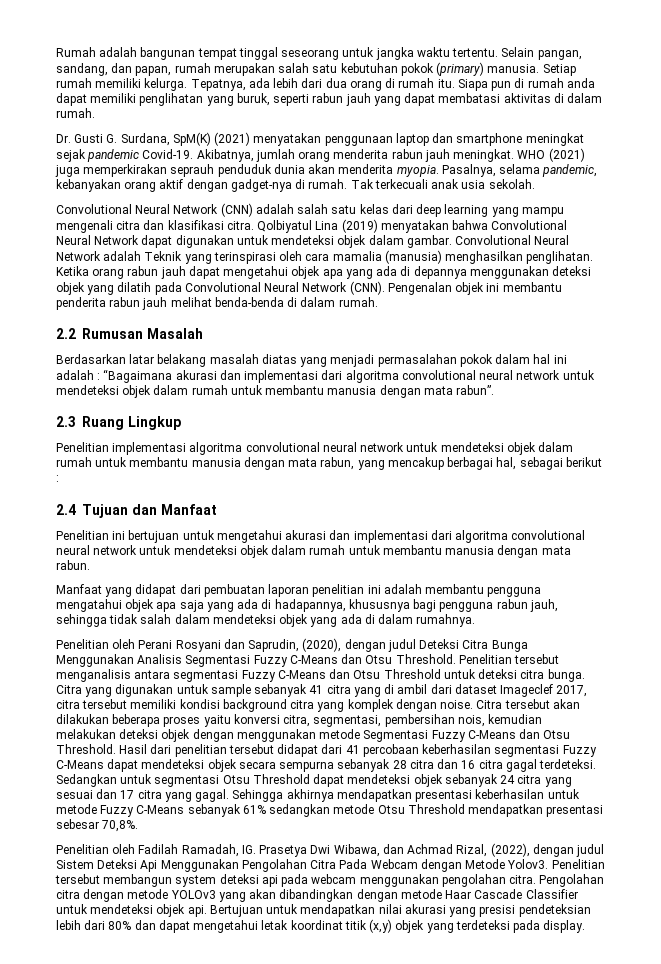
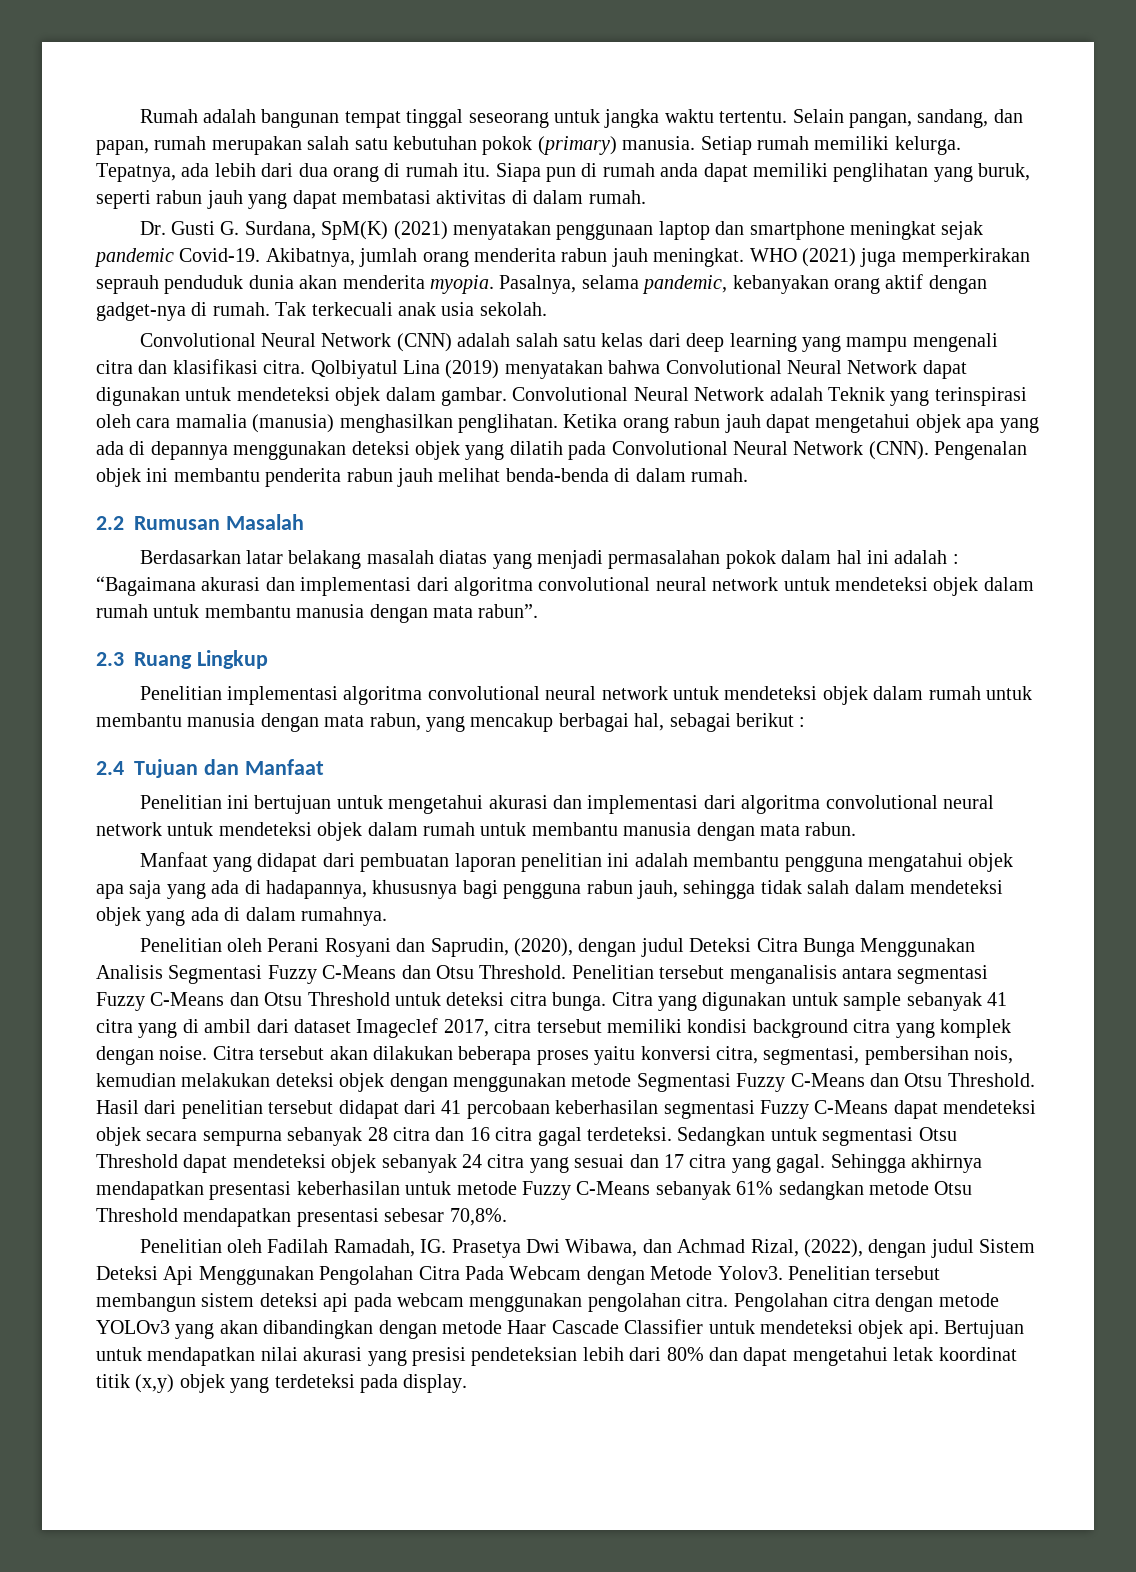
[175,875,217,887] system -> [201,1293,255,1307] sistem

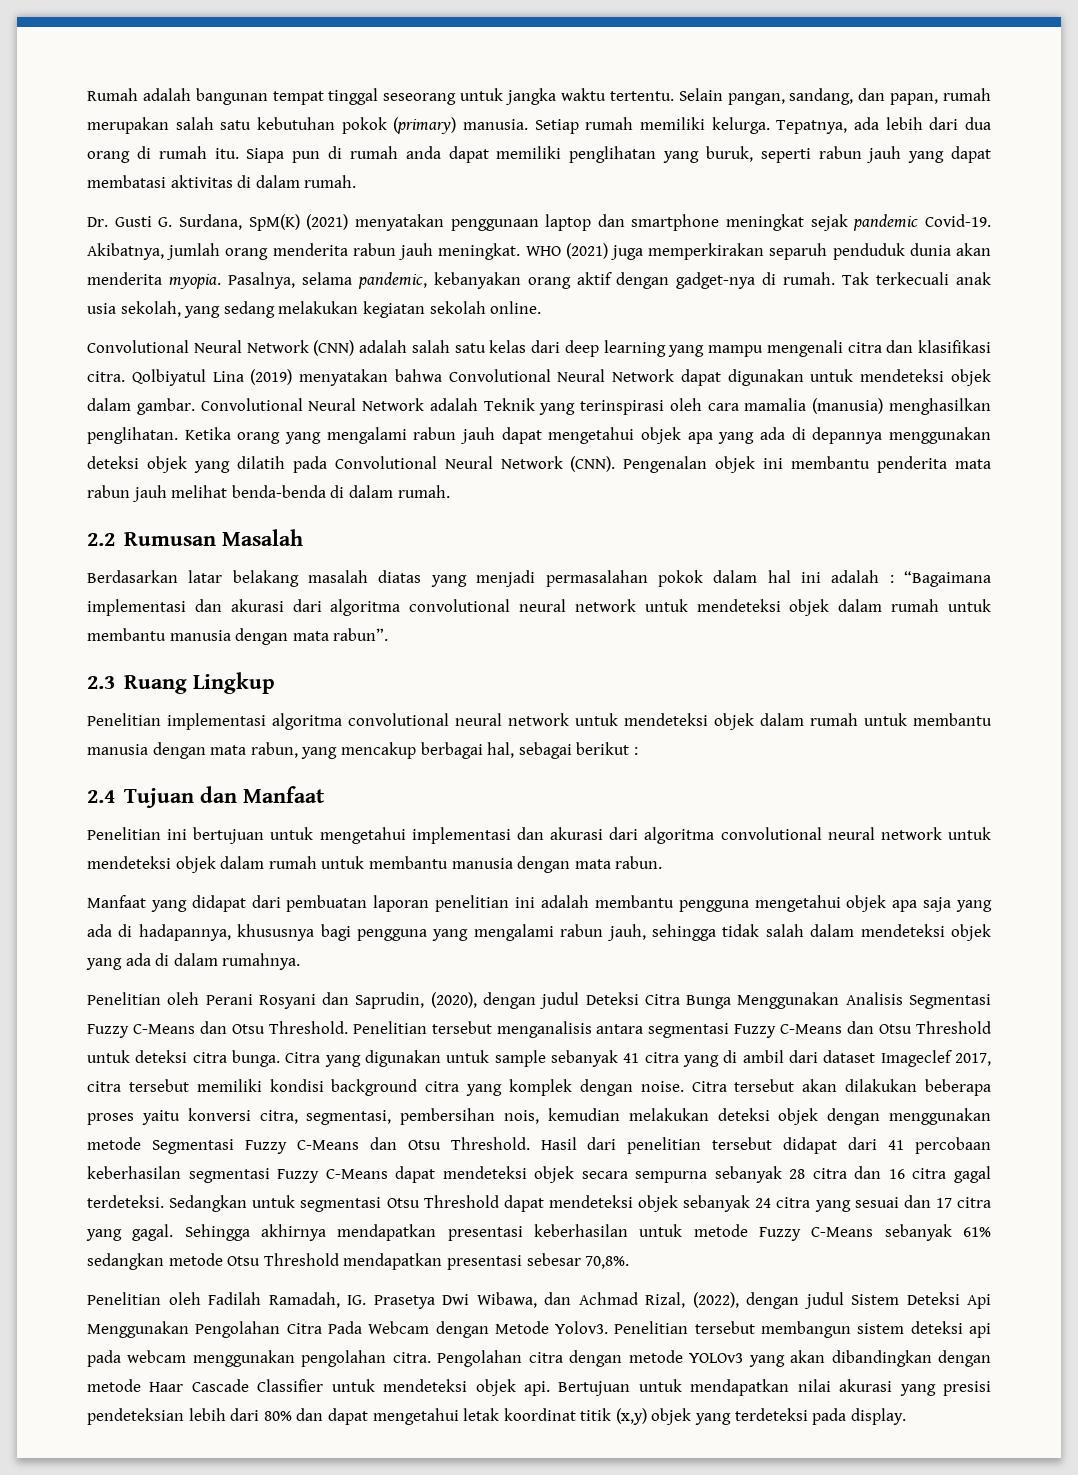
[96,275,159,294] seprauh -> [769,243,828,260] separuh
[479,302,547,316] sekolah. -> [120,301,542,318] sekolah, yang sedang melakukan kegiatan sekolah online.
(669, 425) none -> [285,427,407,444] yang mengalami
(342, 477) none -> [955,459,992,469] mata
[201,577,412,596] akurasi dan implementasi -> [87,599,284,616] implementasi dan akurasi
[488,795,699,814] akurasi dan implementasi -> [411,827,604,844] implementasi dan akurasi
[868,853,964,872] mengatahui -> [754,895,841,912] mengetahui
(582, 891) none -> [432,924,554,941] yang mengalami

